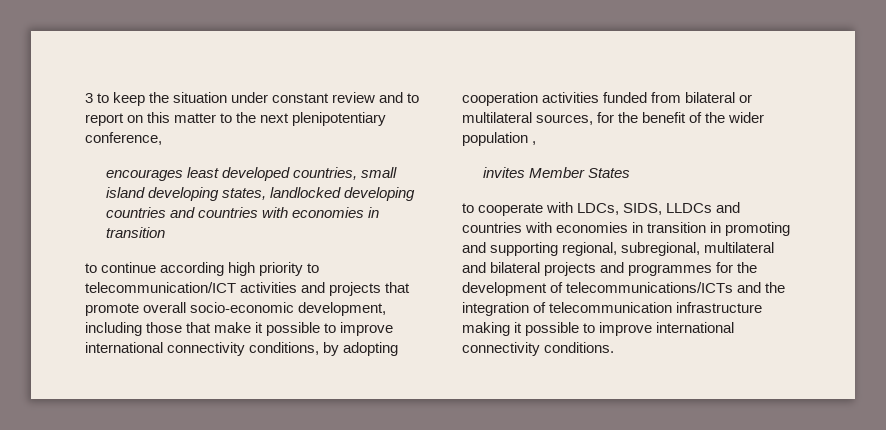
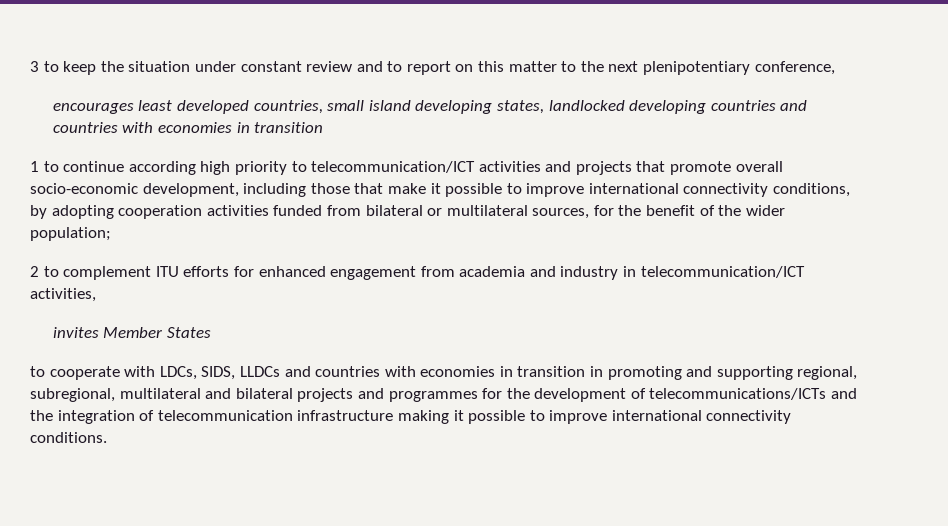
(165, 232) none -> [30,161,39,172] 1
[462,132,537,146] population , -> [30,227,111,241] [30,266,805,280] [30,288,96,302] population; // 2 to complement ITU efforts for enhanced engagement from academia and industry in telecommunication/ICT activities,

